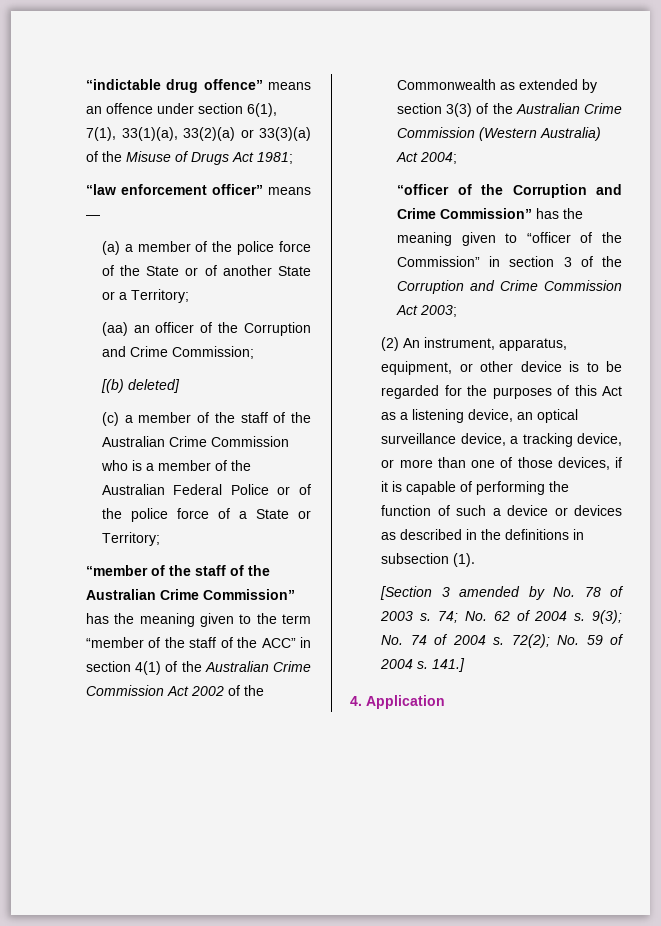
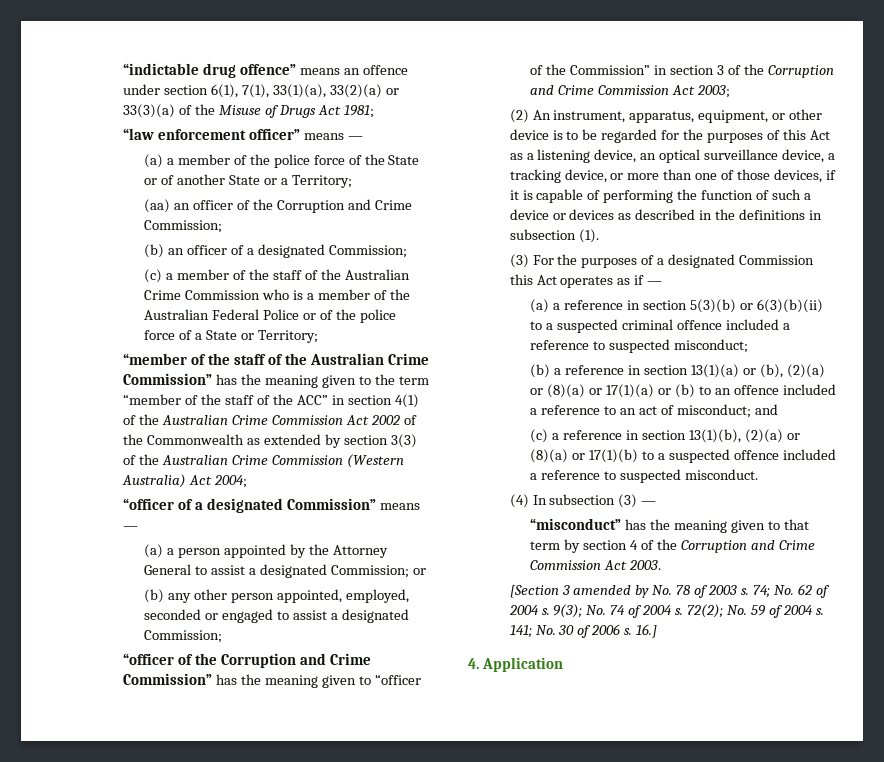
[100,379,180,393] [(b) deleted] -> [144,244,407,258] (b) an officer of a designated Commission;
(458, 158) none -> [123,498,420,513] [123,526,139,530] [144,544,388,558] [144,564,426,578] [144,589,409,603] [144,609,409,623] [144,630,223,643] // “officer of a designated Commission” means — // (a) a person appointed by the Attorney General to assist a designated Commission; or // (b) any other person appointed, employed, seconded or engaged to assist a designated Commission;
(476, 560) none -> [509,254,815,268] [509,274,663,288] [530,299,823,313] [530,319,790,333] [530,339,749,353] [530,364,825,378] [530,384,836,398] [530,404,778,418] [530,429,800,443] [530,449,836,463] [530,469,759,483] [509,494,657,508] [530,518,809,533] [530,539,815,553] [530,560,662,570] // (3) For the purposes of a designated Commission this Act operates as if — // (a) a reference in section 5(3)(b) or 6(3)(b)(ii) to a suspected criminal offence included a reference to suspected misconduct; // (b) a reference in section 13(1)(a) or (b), (2)(a) or (8)(a) or 17(1)(a) or (b) to an offence included a reference to an act of misconduct; and // (c) a reference in section 13(1)(b), (2)(a) or (8)(a) or 17(1)(b) to a suspected offence included a reference to suspected misconduct. // (4) In subsection (3) — // “misconduct” has the meaning given to that term by section 4 of the Corruption and Crime Commission Act 2003.
[432,658,466,672] 141.] -> [509,624,658,638] 141; No. 30 of 2006 s. 16.]

